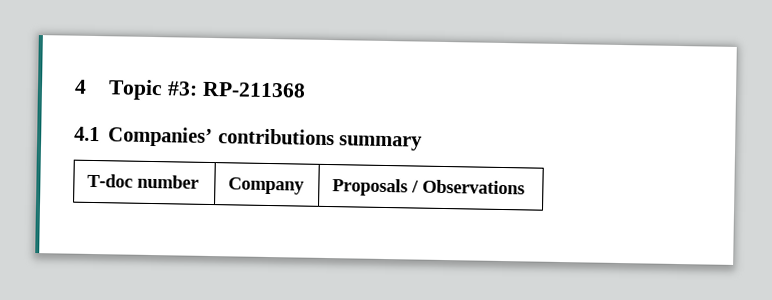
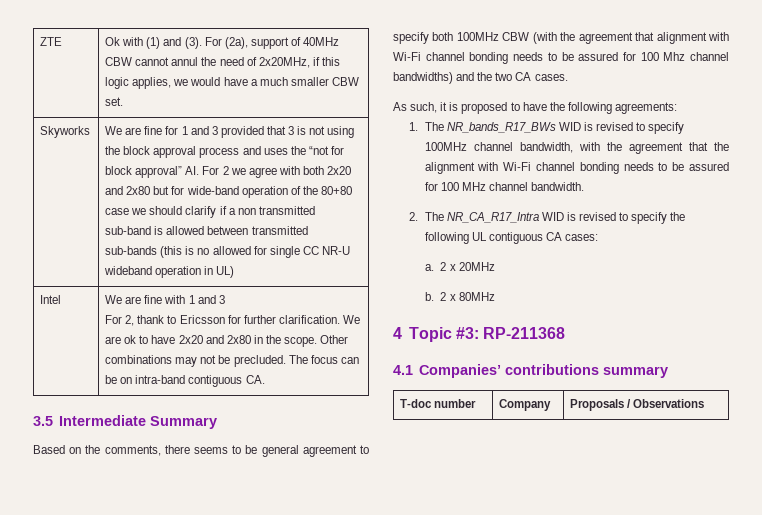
(74, 86) none -> [40,37,63,46] [105,37,340,49] [105,57,340,68] [105,77,359,89] [105,97,124,106] [40,126,91,138] [105,126,355,138] [105,146,344,158] [105,166,352,178] [105,186,352,198] [105,206,315,218] [105,226,308,235] [105,246,350,258] [104,266,235,278] [40,295,62,304] [105,295,225,304] [105,315,360,326] [105,335,349,347] [105,355,359,367] [105,375,265,387] [33,415,217,429] [33,445,369,457] [393,32,729,44] [393,52,729,64] [393,72,568,84] [393,102,677,114] [408,122,685,134] [424,142,729,154] [424,162,729,174] [424,182,585,191] [408,212,686,224] [424,232,599,244] [424,262,495,271] [424,292,495,301] ZTE | Ok with (1) and (3). For (2a), support of 40MHz CBW cannot annul the need of 2x20MHz, if this logic applies, we would have a much smaller CBW set. // Skyworks | We are fine for 1 and 3 provided that 3 is not using the block approval process and uses the “not for block approval” AI. For 2 we agree with both 2x20 and 2x80 but for wide-band operation of the 80+80 case we should clarify if a non transmitted sub-band is allowed between transmitted sub-bands (this is no allowed for single CC NR-U wideband operation in UL) // Intel | We are fine with 1 and 3 // For 2, thank to Ericsson for further clarification. We are ok to have 2x20 and 2x80 in the scope. Other combinations may not be precluded. The focus can be on intra-band contiguous CA. // 3.5 Intermediate Summary // Based on the comments, there seems to be general agreement to specify both 100MHz CBW (with the agreement that alignment with Wi-Fi channel bonding needs to be assured for 100 Mhz channel bandwidths) and the two CA cases. // As such, it is proposed to have the following agreements: // 1. The NR_bands_R17_BWs WID is revised to specify 100MHz channel bandwidth, with the agreement that the alignment with Wi-Fi channel bonding needs to be assured for 100 MHz channel bandwidth. // 2. The NR_CA_R17_Intra WID is revised to specify the following UL contiguous CA cases: // a. 2 x 20MHz // b. 2 x 80MHz //

